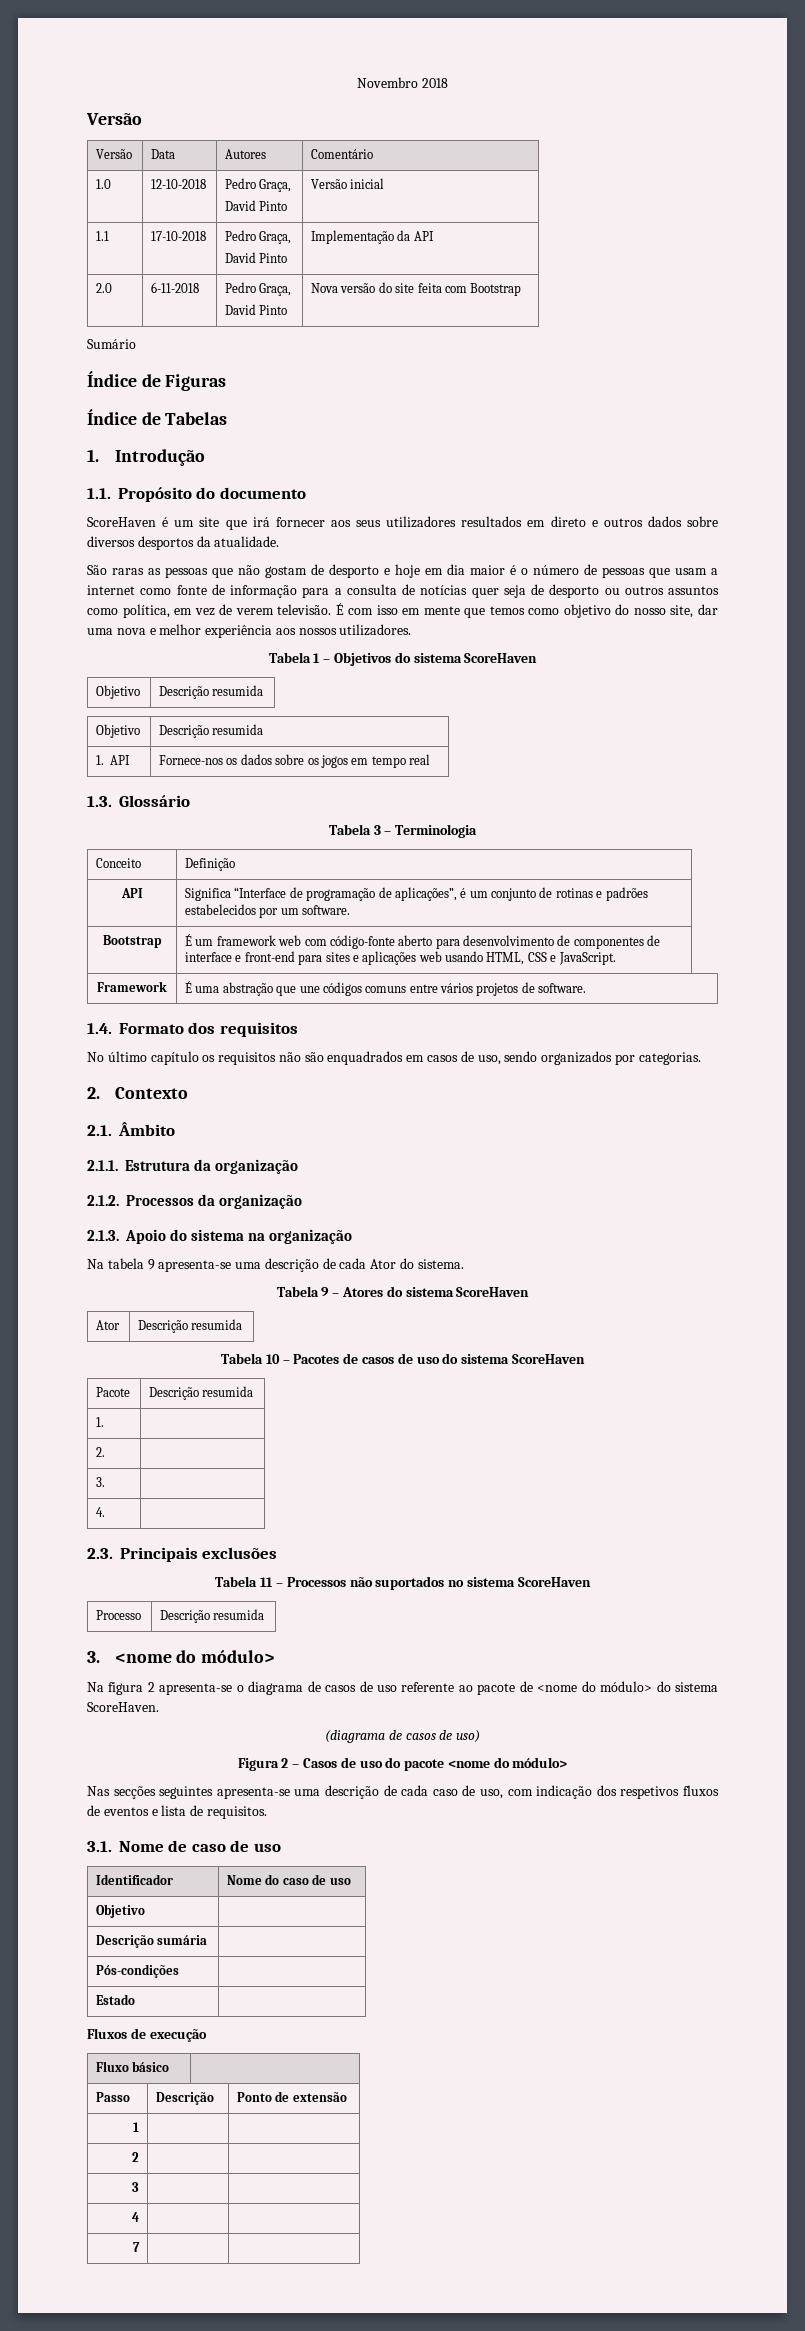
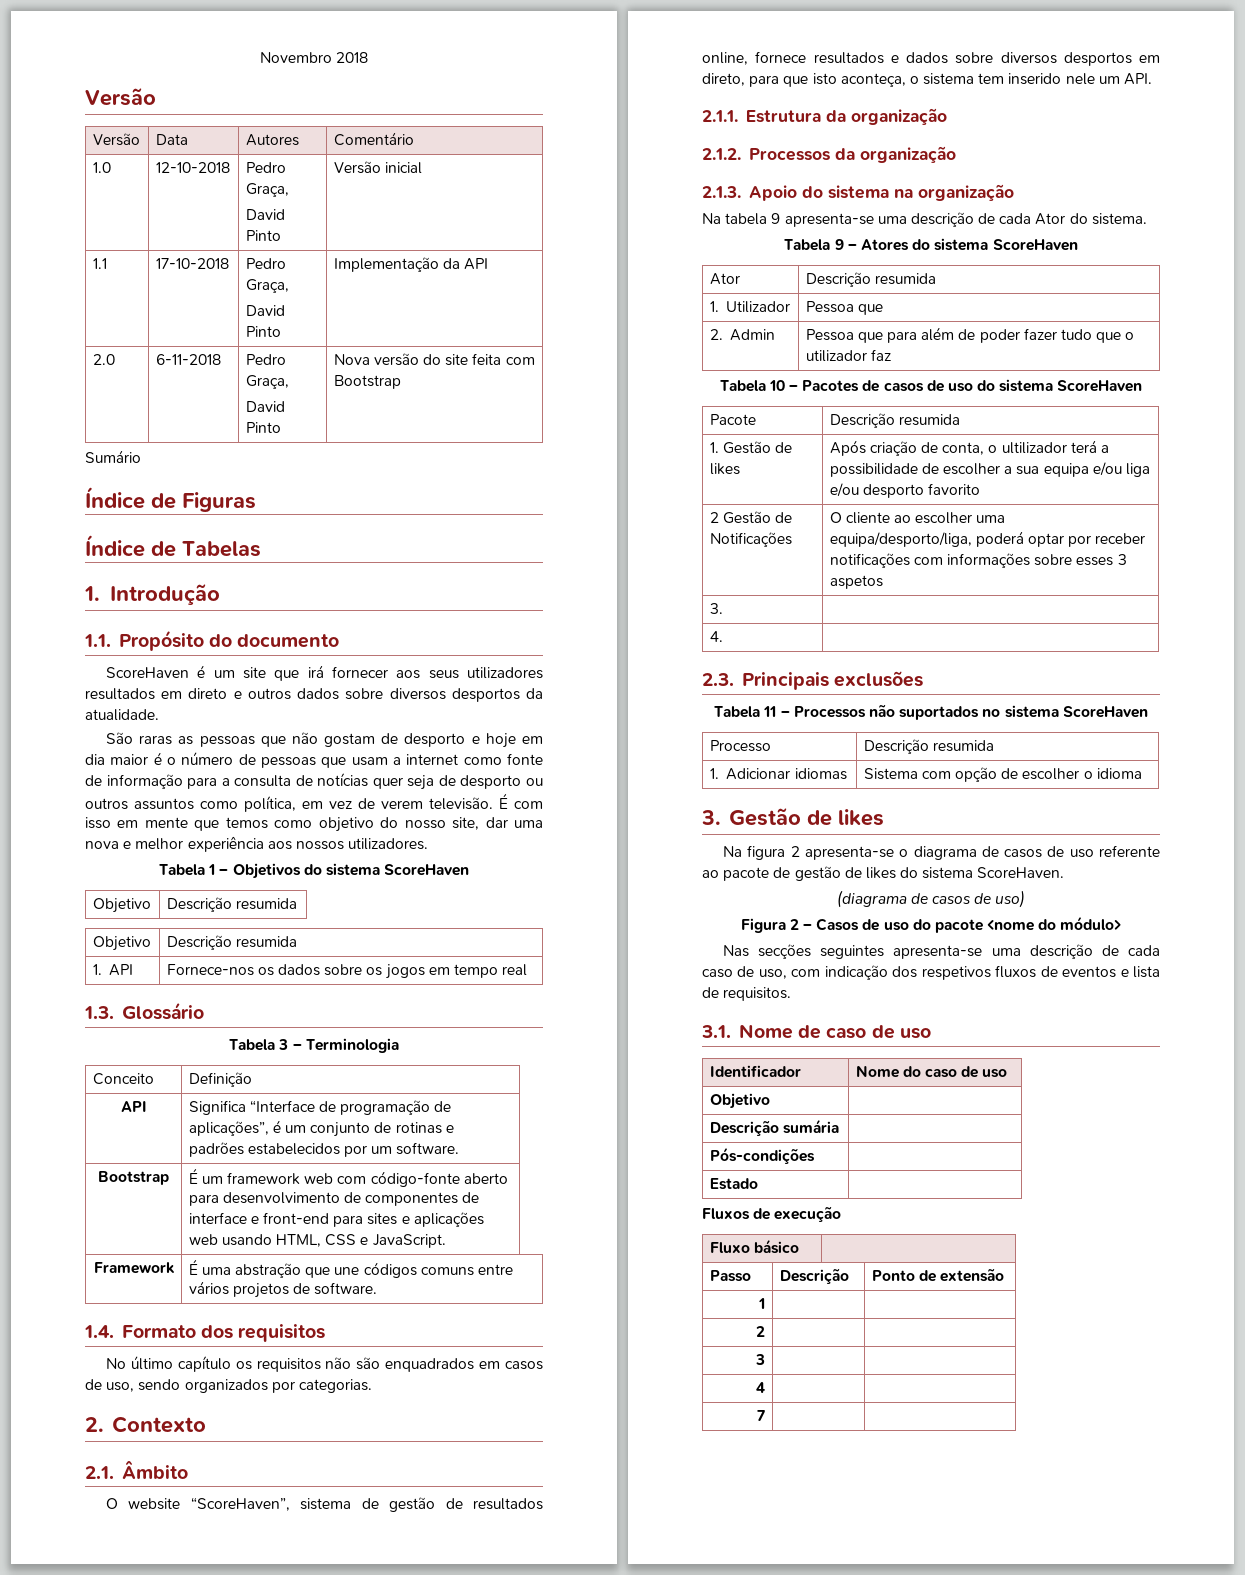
(175, 1129) none -> [106,1497,544,1512] [702,51,1160,66] [702,73,1153,87] // O website “ScoreHaven”, sistema de gestão de resultados online, fornece resultados e dados sobre diversos desportos em direto, para que isto aconteça, o sistema tem inserido nele um API.
(243, 1324) none -> [709,301,791,313] [805,301,883,315] [709,329,776,341] [805,327,1135,343] [805,349,891,362] // 1. Utilizador | Pessoa que // 2. Admin | Pessoa que para além de poder fazer tudo que o utilizador faz
[96,1447,106,1457] | // 2. | -> [722,441,792,454] [709,463,740,475] [829,440,1109,456] [829,462,1150,477] [829,483,980,498] [709,511,792,524] [709,532,792,547] [829,512,1006,524] [829,531,1146,547] [829,553,1127,568] [829,575,883,589] Gestão de likes | Após criação de conta, o ultilizador terá a possibilidade de escolher a sua equipa e/ou liga e/ou desporto favorito // 2 Gestão de Notificações | O cliente ao escolher uma equipa/desporto/liga, poderá optar por receber notificações com informações sobre esses 3 aspetos
[87,1650,276,1663] // 3. <nome do módulo> -> [709,768,847,780] [863,767,1142,782] [701,808,884,826] // 1. Adicionar idiomas | Sistema com opção de escolher o idioma // 3. Gestão de likes
[537,1681,653,1692] <nome do módulo> -> [794,866,896,881] gestão de likes

